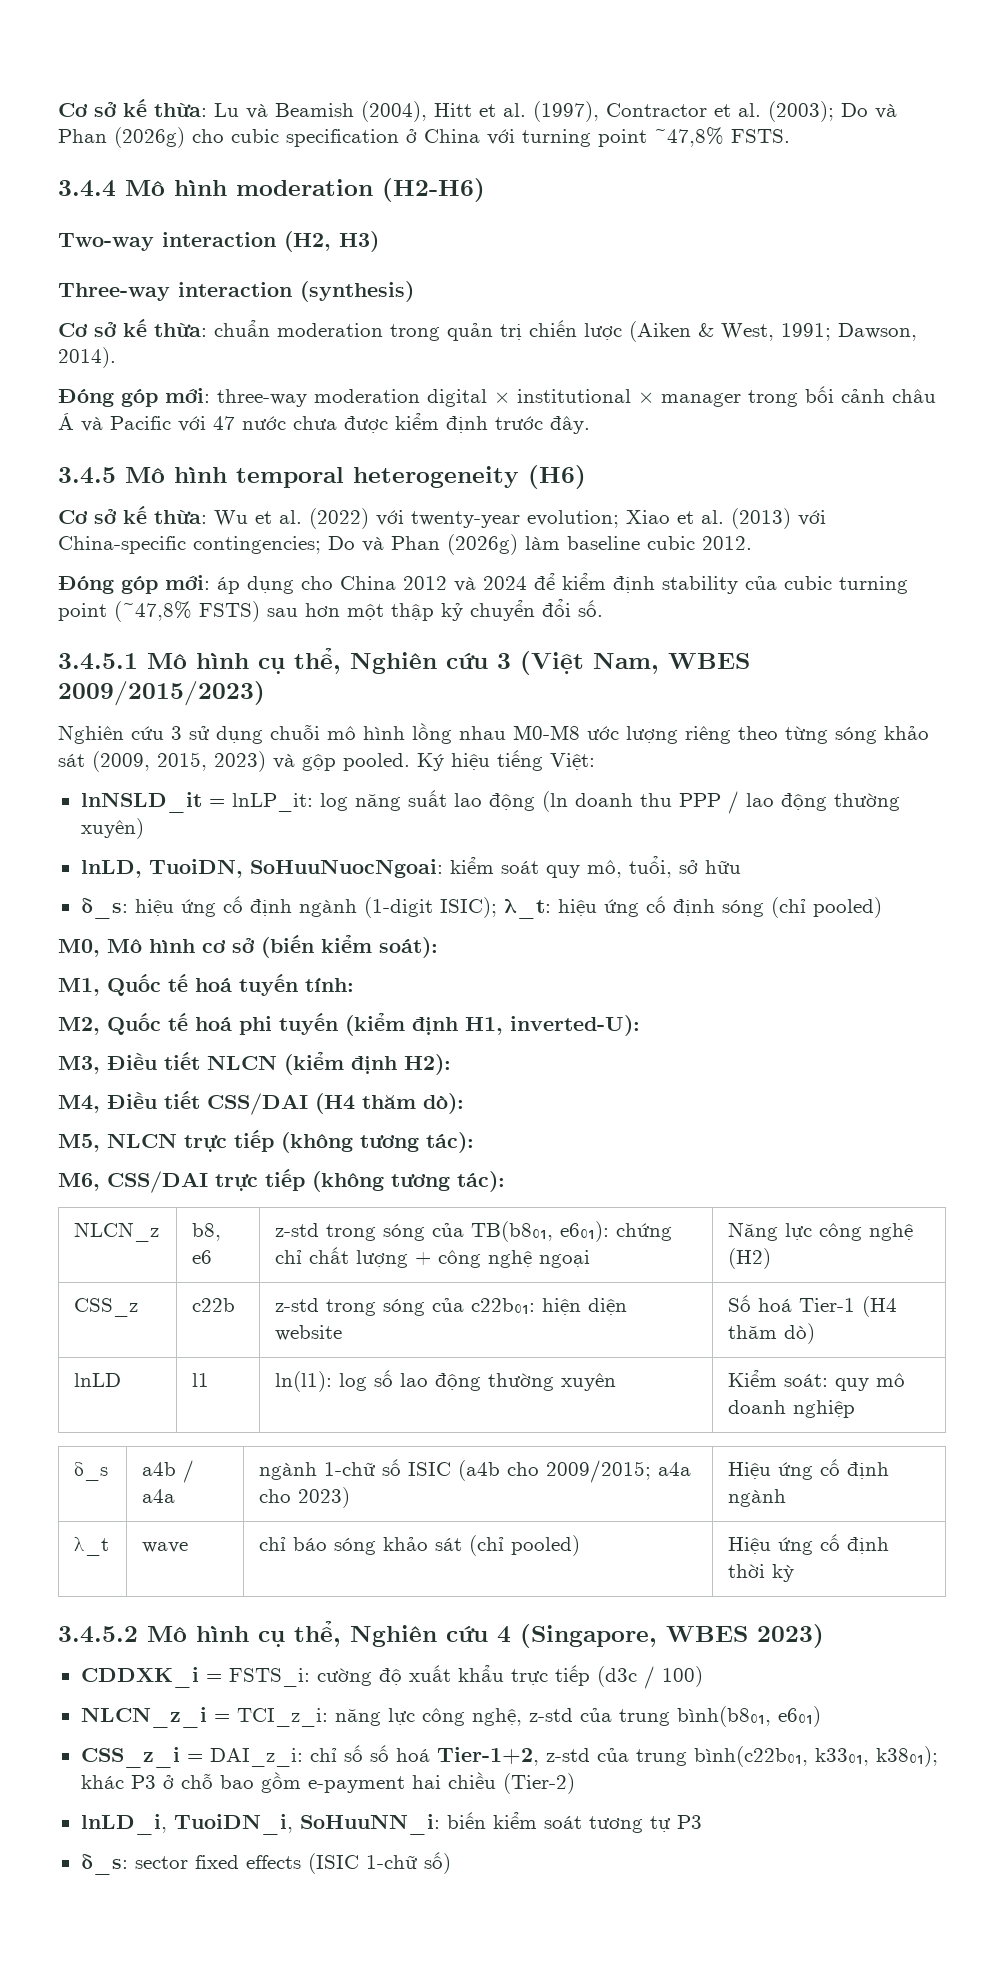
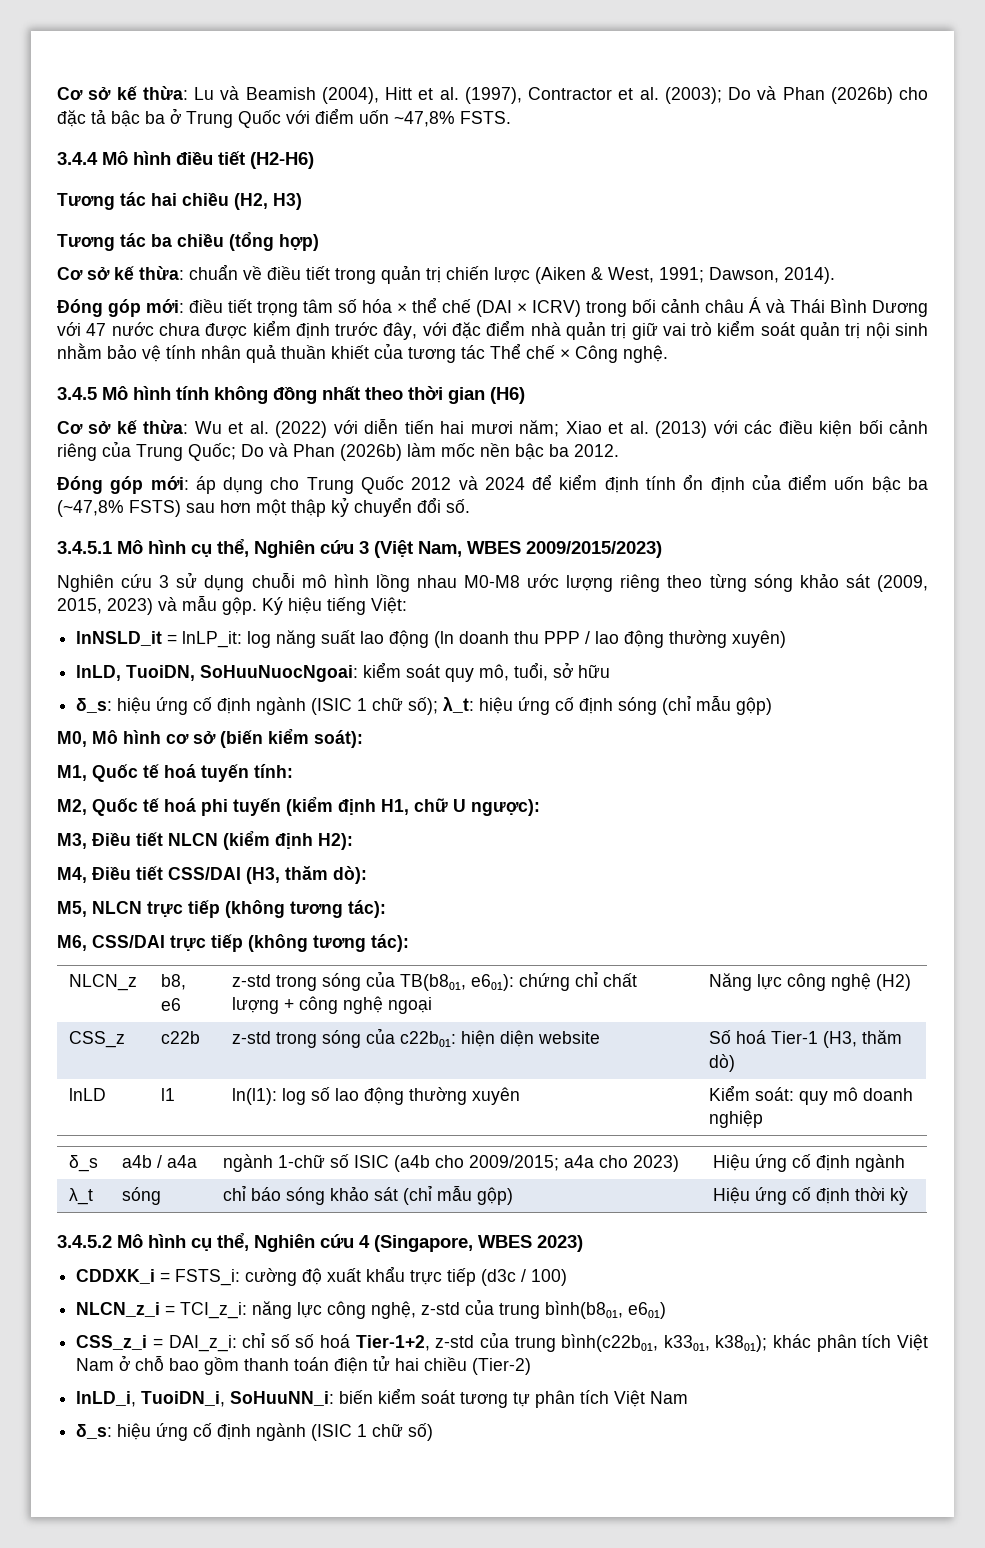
[114,127,647,148] (2026g) cho cubic specification ở China với turning point -> [830,87,928,104] [57,108,389,128] (2026b) cho đặc tả bậc ba ở Trung Quốc với điểm uốn
[236,179,373,196] moderation -> [176,151,245,165] điều tiết
[58,231,379,252] [58,281,414,302] Two-way interaction (H2, H3) // Three-way interaction (synthesis) -> [57,192,302,210] [57,232,319,251] Tương tác hai chiều (H2, H3) // Tương tác ba chiều (tổng hợp)
[277,323,383,337] moderation -> [243,266,330,280] về điều tiết
[217,389,741,407] three-way moderation digital × institutional × manager -> [189,297,581,317] điều tiết trọng tâm số hóa × thể chế (DAI × ICRV)
[110,416,171,430] Pacific -> [790,299,928,317] Thái Bình Dương
[550,416,590,434] [58,466,519,488] đây. // 3.4.5 Mô hình temporal heterogeneity -> [383,320,929,340] [57,343,668,363] [57,386,485,404] đây, với đặc điểm nhà quản trị giữ vai trò kiểm soát quản trị nội sinh nhằm bảo vệ tính nhân quả thuần khiết của tương tác Thể chế × Công nghệ. // 3.4.5 Mô hình tính không đồng nhất theo thời gian
[411,510,619,528] twenty-year evolution; -> [364,418,560,437] diễn tiến hai mươi năm;
[58,534,695,555] China-specific contingencies; Do và Phan (2026g) làm baseline cubic -> [744,419,928,437] [57,441,569,461] các điều kiện bối cảnh riêng của Trung Quốc; Do và Phan (2026b) làm mốc nền bậc ba
[340,576,396,590] China -> [306,476,404,494] Trung Quốc
[662,576,908,594] [58,603,107,621] stability của cubic turning point -> [646,474,929,493] tính ổn định của điểm uốn bậc ba
[302,753,410,771] gộp pooled. -> [182,595,257,615] mẫu gộp.
[363,897,497,918] (1-digit ISIC); -> [311,697,439,715] (ISIC 1 chữ số);
[812,897,882,918] pooled) -> [696,695,773,715] mẫu gộp)
[510,1015,640,1036] inverted-U): -> [414,798,540,816] chữ U ngược):
[315,1093,355,1114] (H4 -> [246,867,280,884] (H3,
[862,1296,898,1317] (H4 -> [822,1031,857,1048] (H3,
[142,1542,189,1553] wave -> [121,1187,161,1205] sóng
[511,1535,581,1556] pooled) -> [436,1185,513,1205] mẫu gộp)
[130,1772,405,1793] P3 ở chỗ bao gồm e-payment -> [816,1334,928,1352] [76,1355,391,1375] phân tích Việt Nam ở chỗ bao gồm thanh toán điện tử
[676,1815,702,1829] [80,1853,418,1875] P3 // δ_s: sector fixed effects (ISIC 1-chữ -> [535,1390,689,1408] [76,1423,404,1441] phân tích Việt Nam // δ_s: hiệu ứng cố định ngành (ISIC 1 chữ

